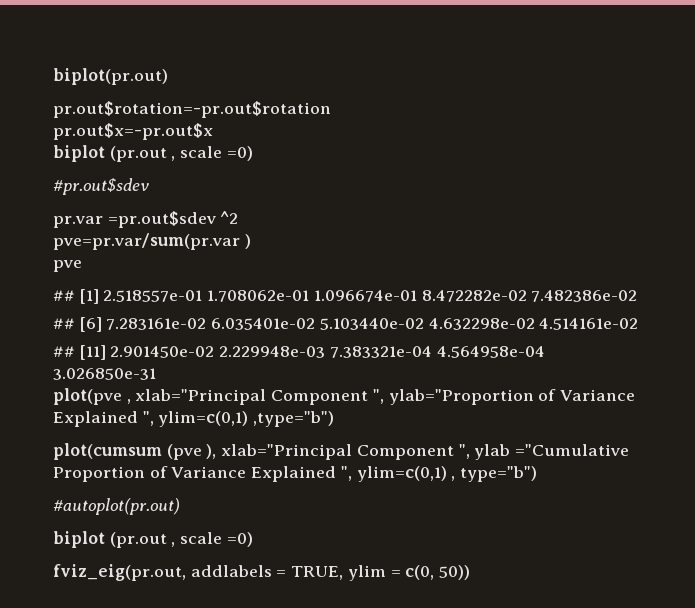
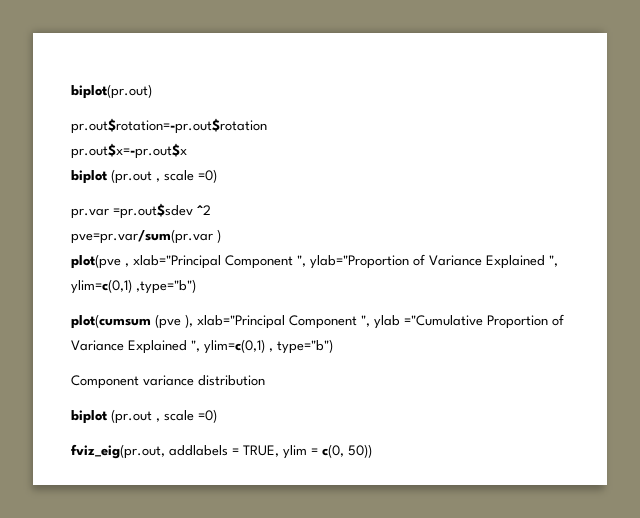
[53,178,149,195] // #pr.out$sdev -> (217, 176) none
[53,260,82,272] [53,289,638,304] [53,317,639,332] [53,345,545,360] [53,368,156,380] // pve // ## [1] 2.518557e-01 1.708062e-01 1.096674e-01 8.472282e-02 7.482386e-02 // ## [6] 7.283161e-02 6.035401e-02 5.103440e-02 4.632298e-02 4.514161e-02 // ## [11] 2.901450e-02 2.229948e-03 7.383321e-04 4.564958e-04 3.026850e-31 -> (221, 236) none
[53,498,180,515] #autoplot(pr.out) -> [71,375,265,389] Component variance distribution

